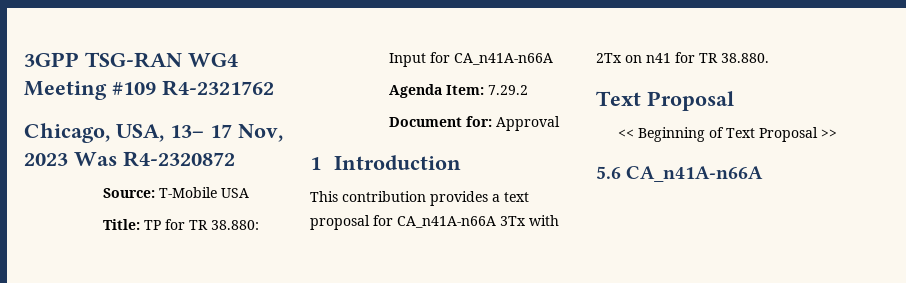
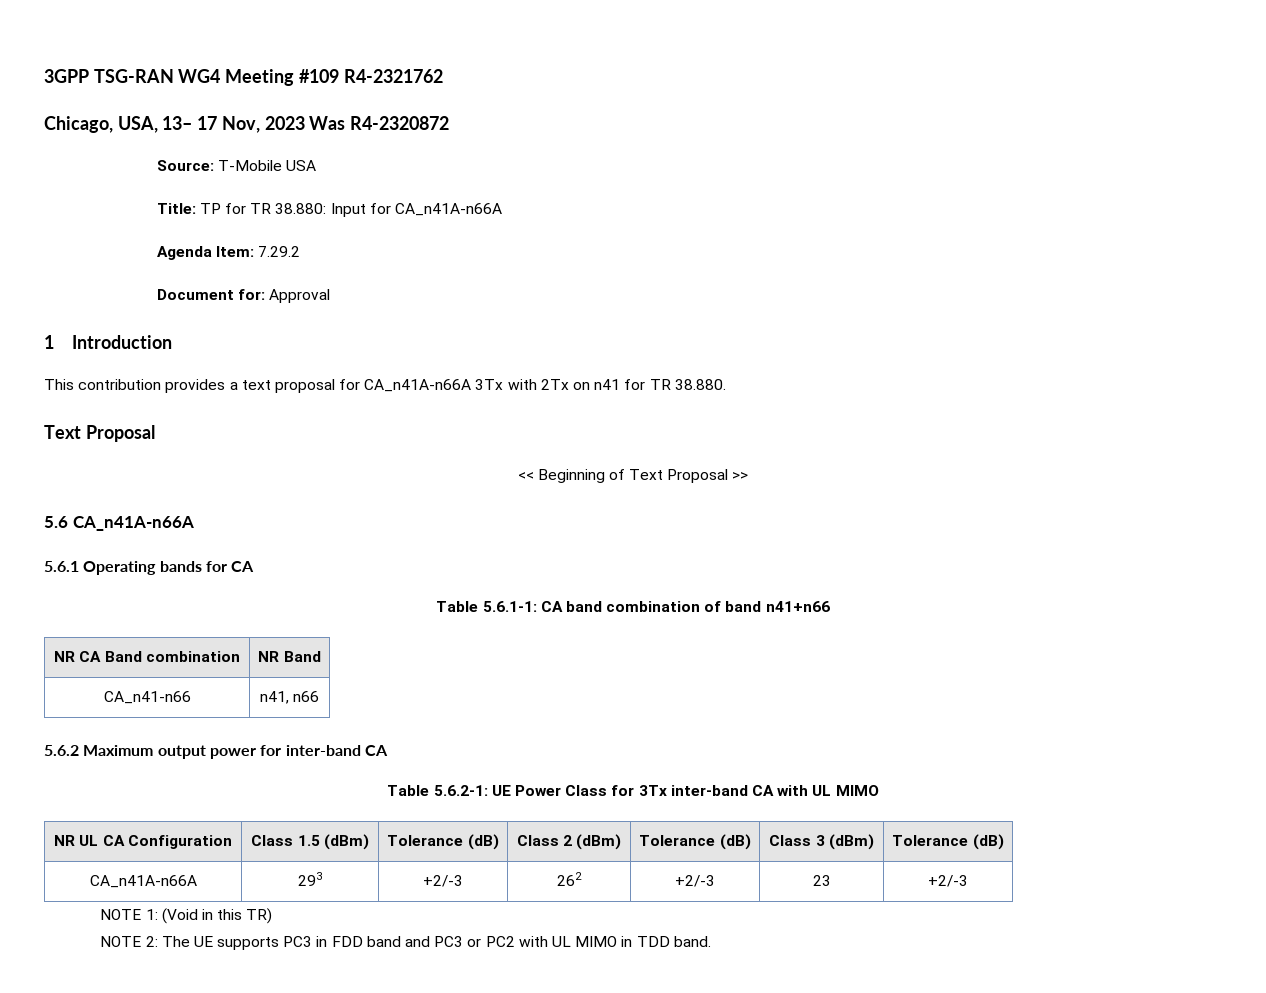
(764, 174) none -> [44,561,255,575] [436,601,830,612] [54,651,240,662] [258,651,321,662] [103,691,191,704] [259,691,320,704] [44,745,388,759] [387,785,879,796] [54,835,232,849] [251,834,369,850] [387,834,499,850] [516,834,622,850] [639,834,751,850] [769,834,874,850] [892,834,1004,850] [89,875,197,888] [298,872,323,886] [423,875,463,887] [557,872,582,886] [675,875,715,887] [812,875,831,886] [928,875,968,887] [100,908,273,924] [100,936,711,950] // 5.6.1 Operating bands for CA // Table 5.6.1-1: CA band combination of band n41+n66 // NR CA Band combination | NR Band // CA_n41-n66 | n41, n66 // 5.6.2 Maximum output power for inter-band CA // Table 5.6.2-1: UE Power Class for 3Tx inter-band CA with UL MIMO // NR UL CA Configuration | Class 1.5 (dBm) | Tolerance (dB) | Class 2 (dBm) | Tolerance (dB) | Class 3 (dBm) | Tolerance (dB) // CA_n41A-n66A | 293 | +2/-3 | 262 | +2/-3 | 23 | +2/-3 // NOTE 1: (Void in this TR) // NOTE 2: The UE supports PC3 in FDD band and PC3 or PC2 with UL MIMO in TDD band.

